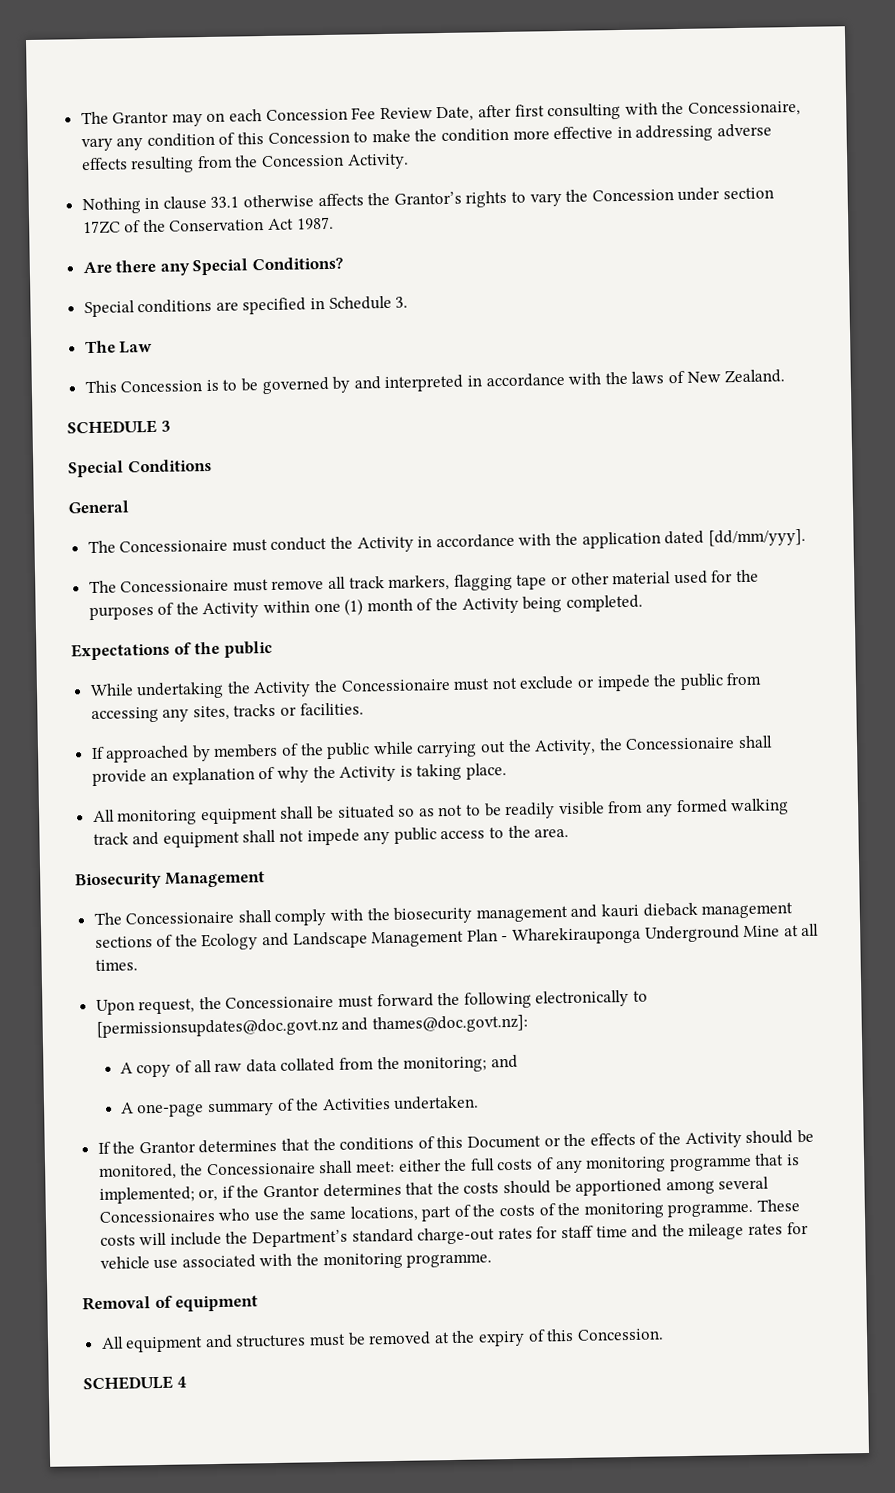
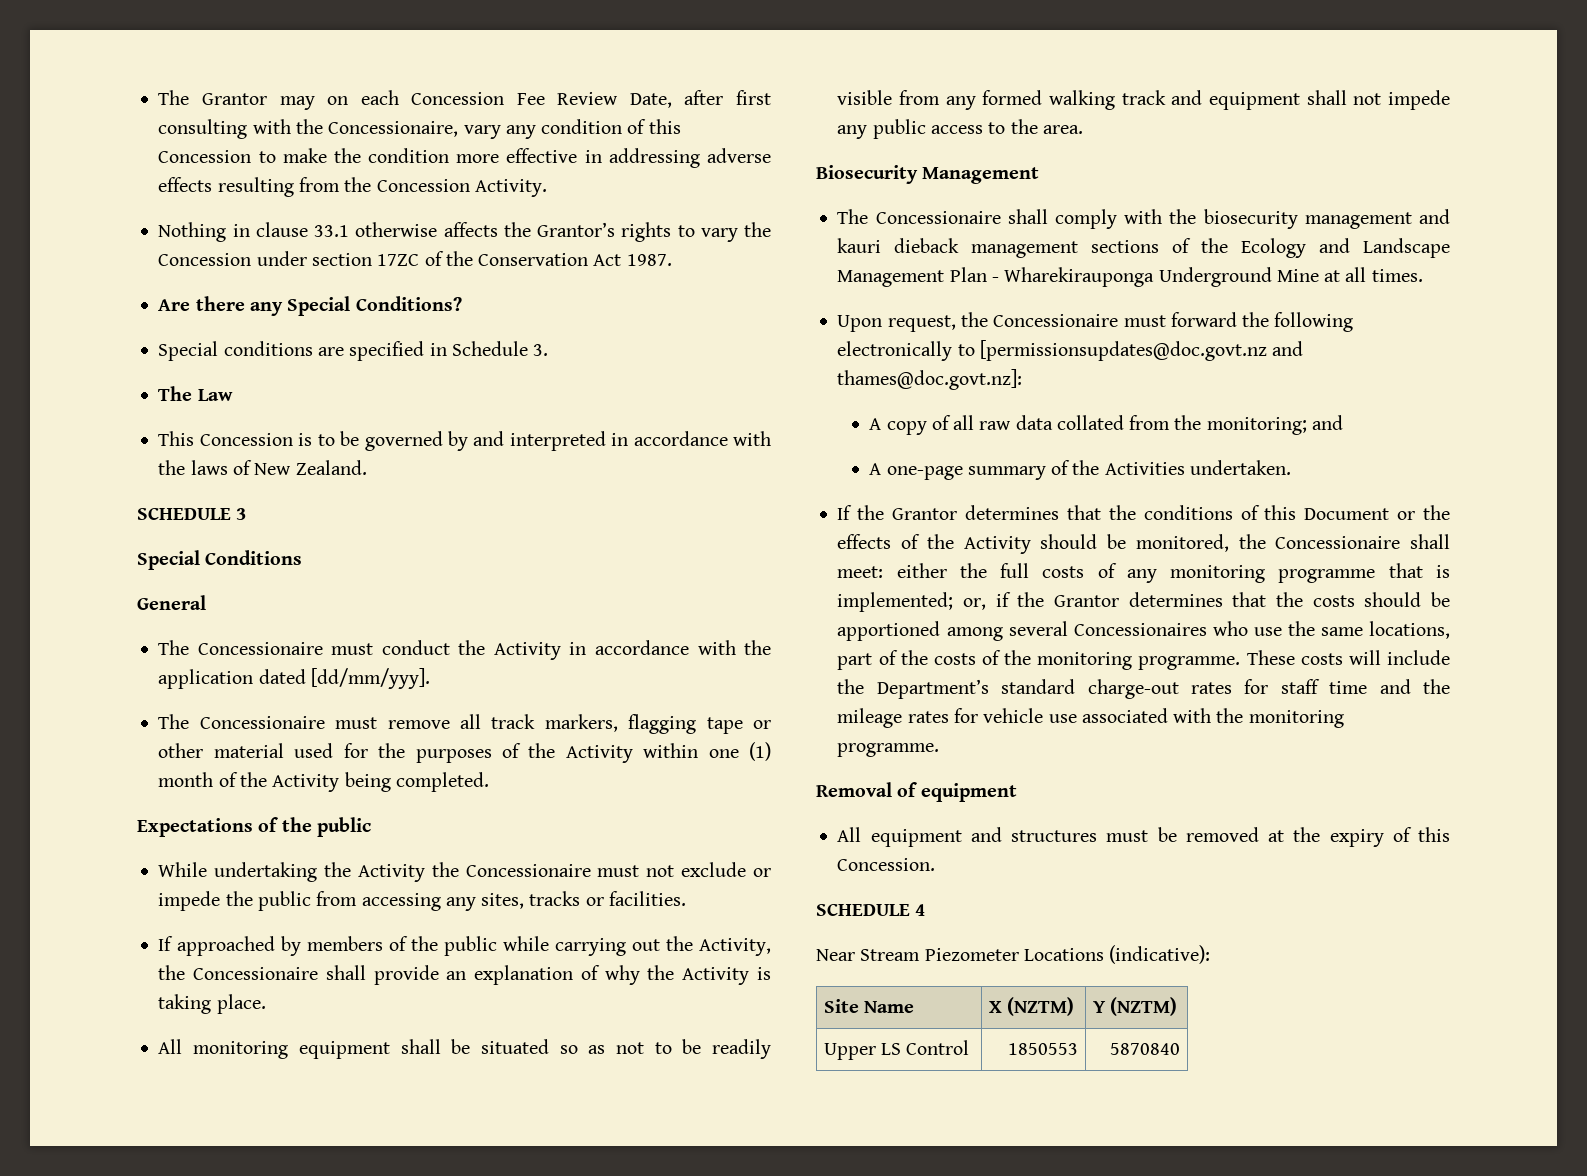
(187, 1382) none -> [816,945,1211,964] [823,999,915,1013] [988,997,1075,1016] [1092,997,1178,1016] [823,1040,970,1060] [1008,1043,1079,1055] [1110,1043,1181,1055] // Near Stream Piezometer Locations (indicative): // Site Name | X (NZTM) | Y (NZTM) // Upper LS Control | 1850553 | 5870840

